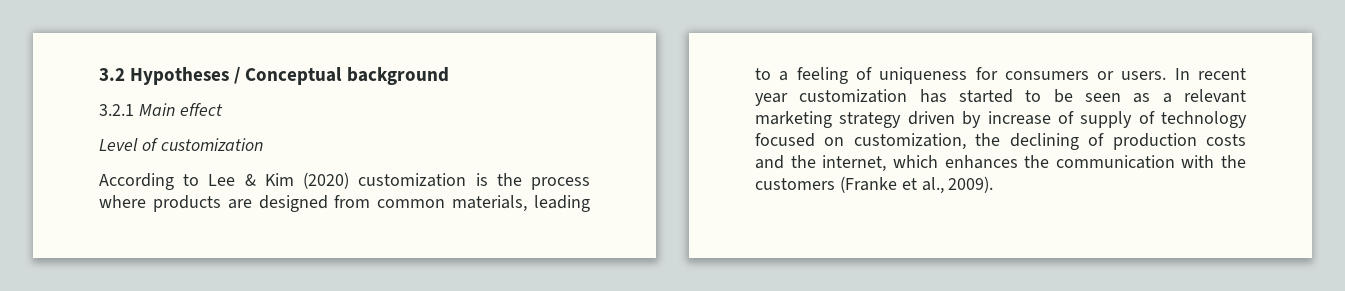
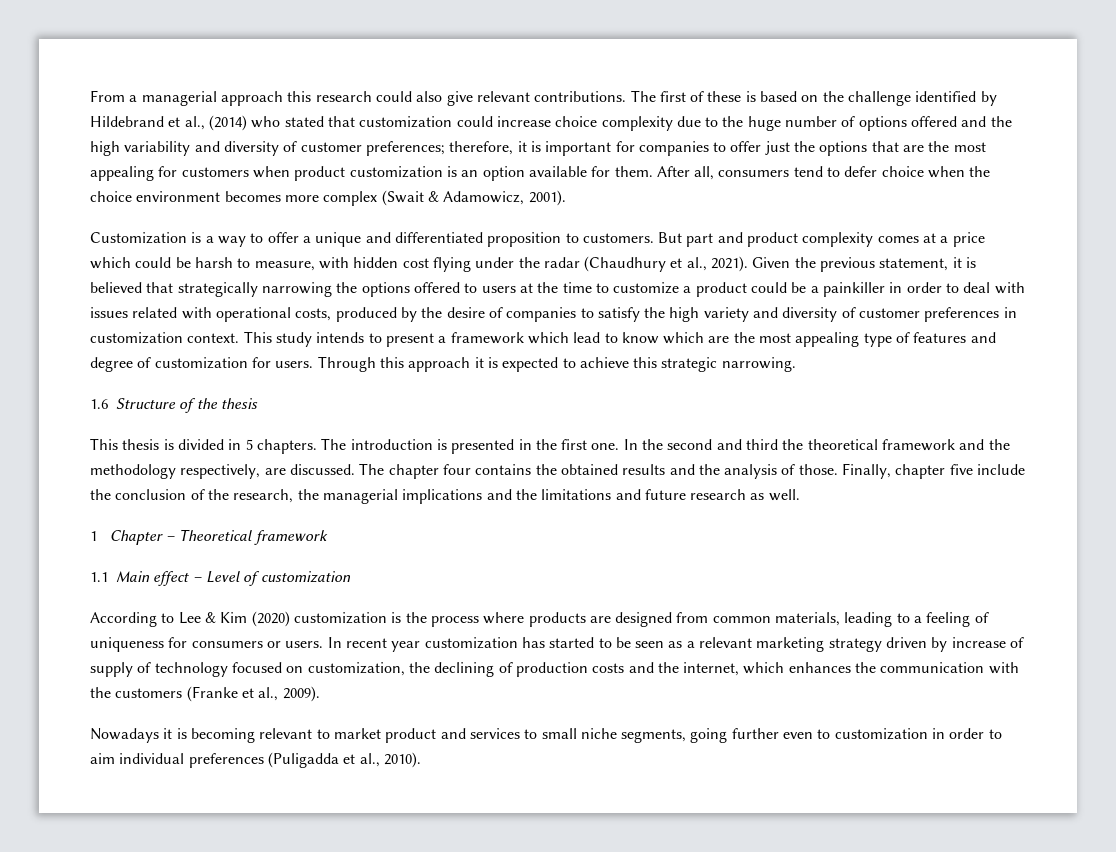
[99,67,449,85] [99,104,134,116] 3.2 Hypotheses / Conceptual background // 3.2.1 -> [90,90,997,106] [90,115,1012,131] [90,141,986,156] [90,166,991,181] [90,190,566,206] [90,232,985,247] [90,256,977,272] [90,282,1025,297] [90,307,1017,322] [90,331,996,347] [90,356,796,372] [90,398,258,413] [90,438,1010,454] [90,463,1026,479] [90,489,800,504] [90,529,328,545] [90,572,108,582] From a managerial approach this research could also give relevant contributions. The first of these is based on the challenge identified by Hildebrand et al., (2014) who stated that customization could increase choice complexity due to the huge number of options offered and the high variability and diversity of customer preferences; therefore, it is important for companies to offer just the options that are the most appealing for customers when product customization is an option available for them. After all, consumers tend to defer choice when the choice environment becomes more complex (Swait & Adamowicz, 2001). // Customization is a way to offer a unique and differentiated proposition to customers. But part and product complexity comes at a price which could be harsh to measure, with hidden cost flying under the radar (Chaudhury et al., 2021). Given the previous statement, it is believed that strategically narrowing the options offered to users at the time to customize a product could be a painkiller in order to deal with issues related with operational costs, produced by the desire of companies to satisfy the high variety and diversity of customer preferences in customization context. This study intends to present a framework which lead to know which are the most appealing type of features and degree of customization for users. Through this approach it is expected to achieve this strategic narrowing. // 1.6 Structure of the thesis // This thesis is divided in 5 chapters. The introduction is presented in the first one. In the second and third the theoretical framework and the methodology respectively, are discussed. The chapter four contains the obtained results and the analysis of those. Finally, chapter five include the conclusion of the research, the managerial implications and the limitations and future research as well. // 1 Chapter – Theoretical framework // 1.1
(223, 109) // -> [192,577,202,582] –
(994, 184) none -> [90,728,1002,743] [90,752,421,768] // Nowadays it is becoming relevant to market product and services to small niche segments, going further even to customization in order to aim individual preferences (Puligadda et al., 2010).

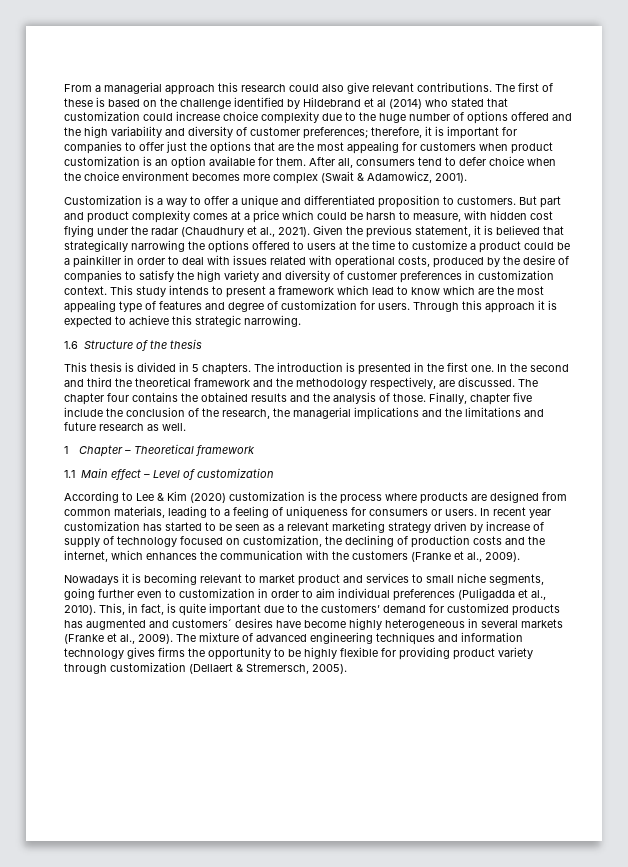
[184,116,205,130] al., -> [377,99,386,107] al
(421, 760) none -> [99,603,560,616] [64,618,563,630] [64,632,523,645] [64,647,533,660] [64,662,347,674] This, in fact, is quite important due to the customers’ demand for customized products has augmented and customers´ desires have become highly heterogeneous in several markets (Franke et al., 2009). The mixture of advanced engineering techniques and information technology gives firms the opportunity to be highly flexible for providing product variety through customization (Dellaert & Stremersch, 2005).

